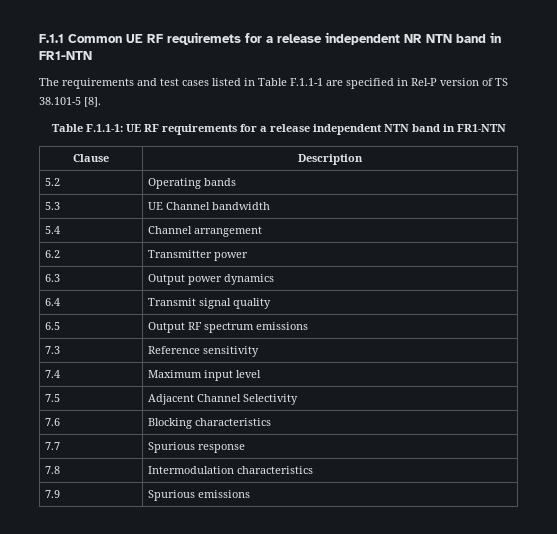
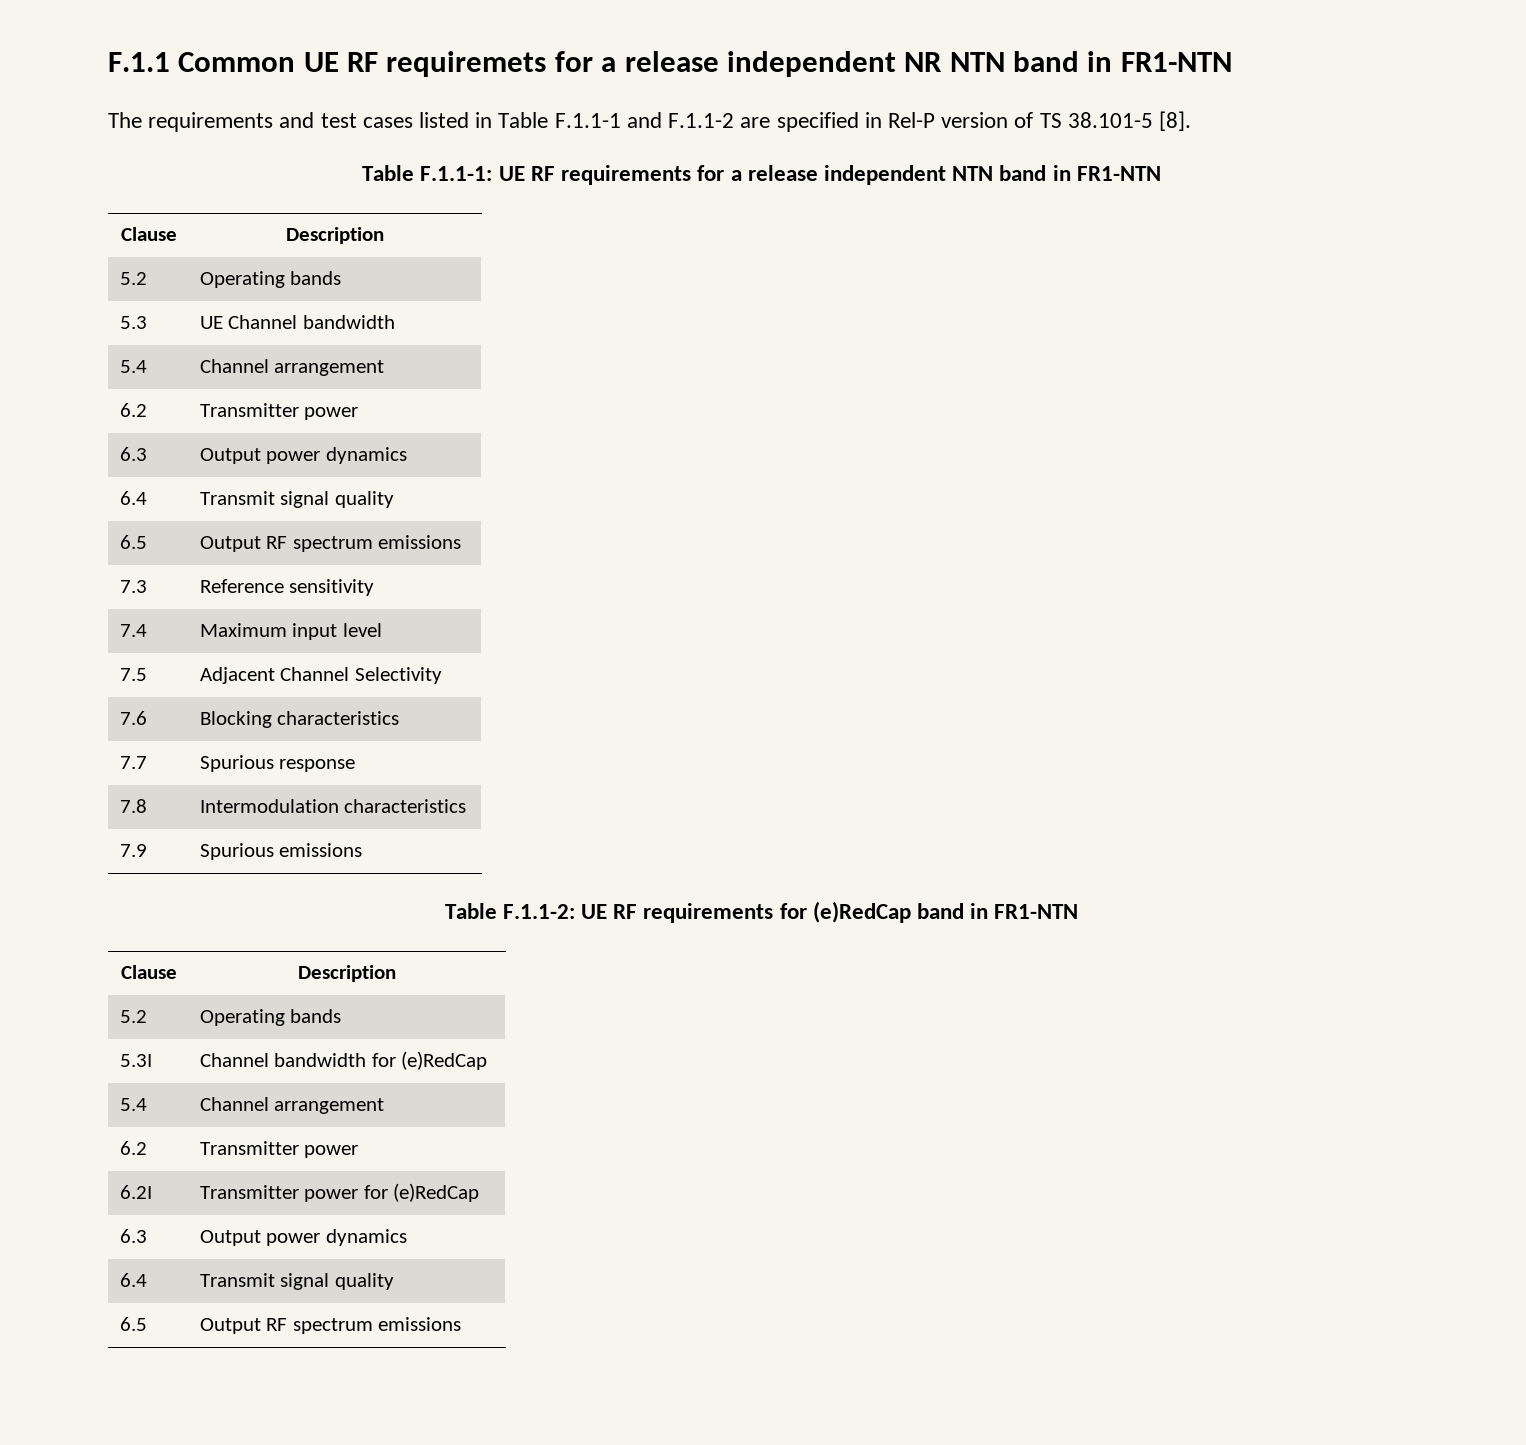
(323, 82) none -> [626,112,735,128] and F.1.1-2
(251, 494) none -> [444,901,1079,923] [120,965,177,979] [298,965,396,982] [119,1010,147,1023] [199,1009,342,1026] [119,1054,152,1067] [199,1051,488,1070] [119,1098,147,1111] [199,1097,385,1114] [119,1141,147,1155] [199,1141,359,1158] [119,1185,152,1199] [199,1183,480,1202] [119,1229,147,1243] [199,1229,407,1246] [119,1273,147,1287] [199,1273,394,1290] [119,1317,147,1331] [199,1317,462,1334] // Table F.1.1-2: UE RF requirements for (e)RedCap band in FR1-NTN // Clause | Description // 5.2 | Operating bands // 5.3I | Channel bandwidth for (e)RedCap // 5.4 | Channel arrangement // 6.2 | Transmitter power // 6.2I | Transmitter power for (e)RedCap // 6.3 | Output power dynamics // 6.4 | Transmit signal quality // 6.5 | Output RF spectrum emissions

